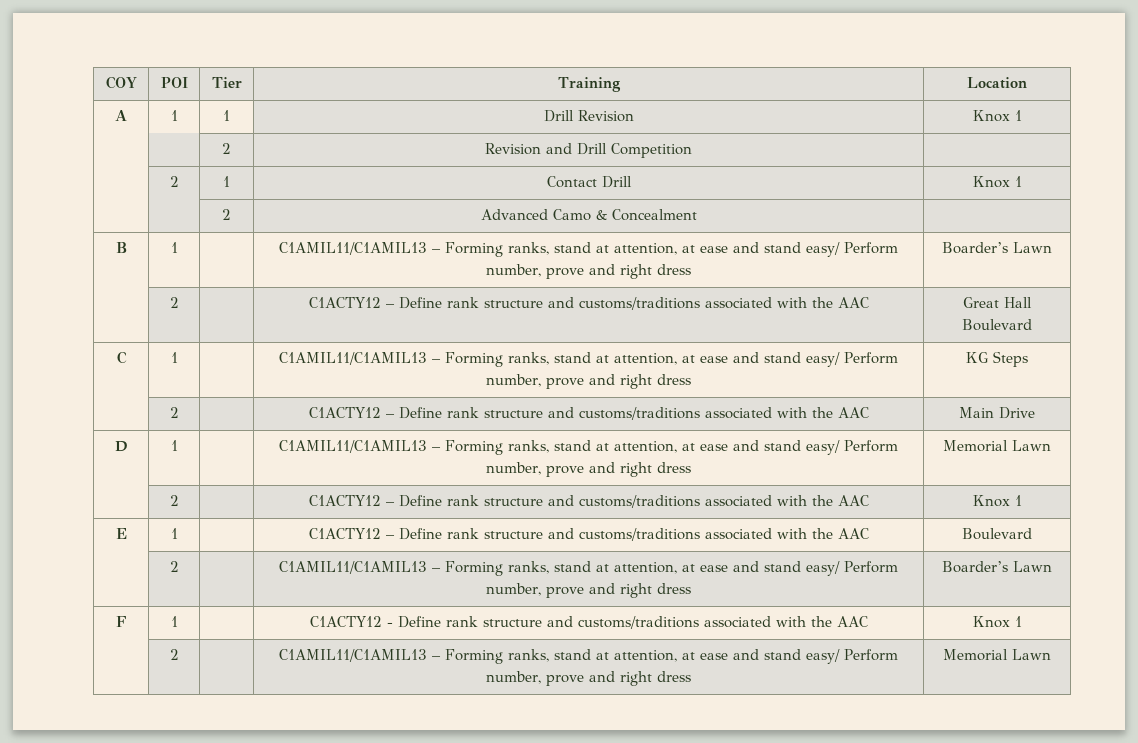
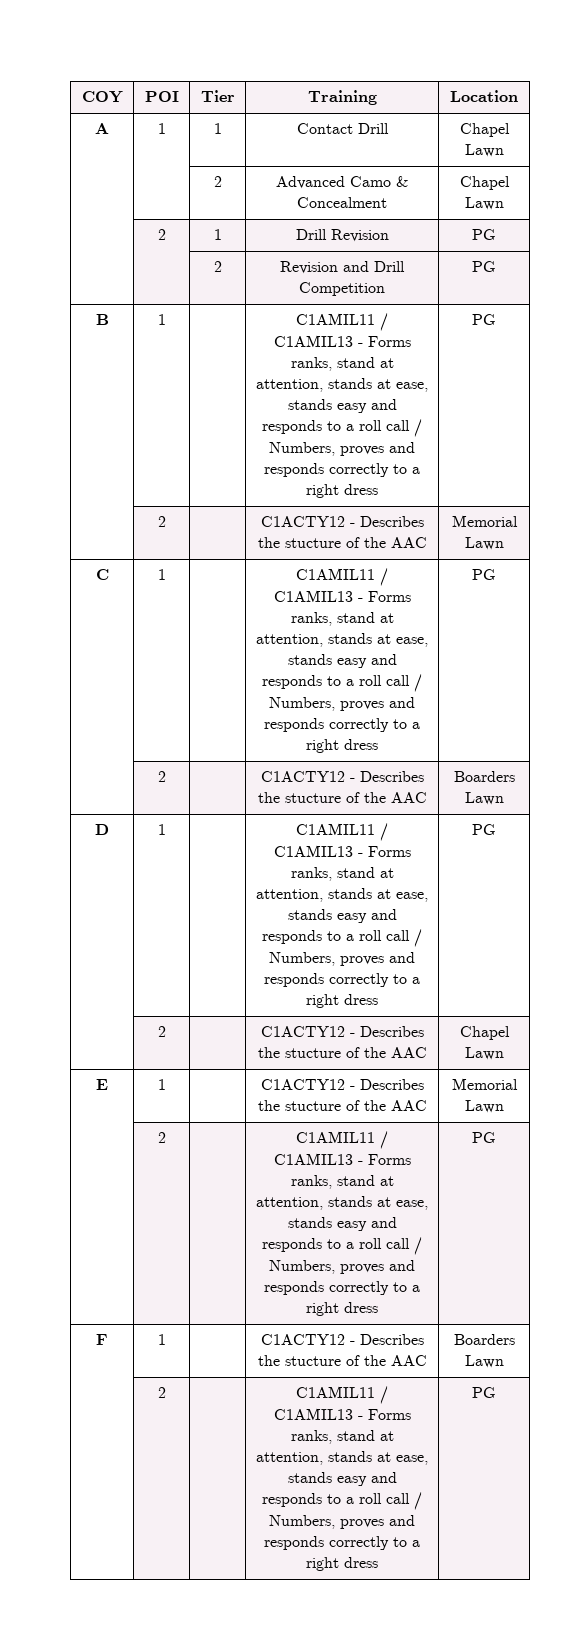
(230, 115) none -> [296,123,389,134] [459,123,510,137] [464,144,504,157] [213,176,222,187] [276,176,408,189] [297,197,387,208] [459,176,510,190] [464,197,504,210] [157,229,166,240] [213,229,222,240] | Contact Drill | Chapel Lawn // | | 2 | Advanced Camo & Concealment | Chapel Lawn // | 2 | 1
[972,110,1022,122] Knox 1 -> [472,229,496,240] PG
[169,176,179,187] [223,176,230,187] [546,176,632,188] [972,176,1022,188] [222,209,231,220] [480,209,697,221] [115,242,127,253] [170,242,178,253] [279,242,898,257] [486,264,691,279] [942,242,1052,254] [169,297,179,308] [308,297,869,310] [963,297,1032,308] [962,319,1032,331] // | 2 | 1 | Contact Drill | Knox 1 // | | 2 | Advanced Camo & Concealment | // B | 1 | | C1AMIL11/C1AMIL13 – Forming ranks, stand at attention, at ease and stand easy/ Perform number, prove and right dress | Boarder’s Lawn // | 2 | | C1ACTY12 – Define rank structure and customs/traditions associated with the AAC | Great Hall Boulevard -> [472,261,496,272] [95,314,109,325] [157,314,166,325] [296,313,388,331] [273,335,411,347] [290,357,394,371] [256,378,428,392] [287,399,397,413] [262,419,422,437] [269,442,415,456] [264,463,420,477] [306,484,378,498] [472,314,496,325] [157,516,166,527] [260,516,424,527] [257,537,427,548] [451,515,518,527] [464,537,504,550] PG // B | 1 | | C1AMIL11 / C1AMIL13 - Forms ranks, stand at attention, stands at ease, stands easy and responds to a roll call / Numbers, proves and responds correctly to a right dress | PG // | 2 | | C1ACTY12 - Describes the stucture of the AAC | Memorial Lawn
[279,352,898,367] [486,374,691,389] [966,351,1028,367] [169,407,179,418] [308,407,869,420] [959,407,1035,419] C1AMIL11/C1AMIL13 – Forming ranks, stand at attention, at ease and stand easy/ Perform number, prove and right dress | KG Steps // | 2 | | C1ACTY12 – Define rank structure and customs/traditions associated with the AAC | Main Drive -> [296,568,388,586] [273,590,411,602] [290,612,394,626] [256,633,428,647] [287,654,397,668] [262,674,422,692] [269,697,415,711] [264,718,420,732] [306,739,378,753] [472,569,496,580] [157,771,166,782] [260,771,424,782] [257,792,427,803] [453,771,515,782] [464,792,504,805] C1AMIL11 / C1AMIL13 - Forms ranks, stand at attention, stands at ease, stands easy and responds to a roll call / Numbers, proves and responds correctly to a right dress | PG // | 2 | | C1ACTY12 - Describes the stucture of the AAC | Boarders Lawn
[279,440,898,455] [486,462,691,477] [943,440,1051,452] [169,495,179,506] [308,495,869,508] [972,495,1022,507] [115,528,127,539] [170,528,178,539] [308,528,869,541] [962,528,1032,540] [169,561,179,572] [279,561,898,576] [486,583,691,598] [942,561,1052,573] C1AMIL11/C1AMIL13 – Forming ranks, stand at attention, at ease and stand easy/ Perform number, prove and right dress | Memorial Lawn // | 2 | | C1ACTY12 – Define rank structure and customs/traditions associated with the AAC | Knox 1 // E | 1 | | C1ACTY12 – Define rank structure and customs/traditions associated with the AAC | Boulevard // | 2 | | C1AMIL11/C1AMIL13 – Forming ranks, stand at attention, at ease and stand easy/ Perform number, prove and right dress | Boarder’s Lawn -> [296,823,388,841] [273,845,411,857] [290,867,394,881] [256,888,428,902] [287,909,397,923] [262,929,422,947] [269,952,415,966] [264,973,420,987] [306,994,378,1008] [472,824,496,835] [157,1026,166,1037] [260,1026,424,1037] [257,1047,427,1058] [459,1026,510,1040] [464,1047,504,1060] [96,1079,108,1090] [157,1079,166,1090] [260,1079,424,1090] [257,1100,427,1111] [451,1078,518,1090] [464,1100,504,1113] [157,1132,166,1143] [296,1131,388,1149] [273,1153,411,1165] [290,1175,394,1189] [256,1196,428,1210] [287,1217,397,1231] [262,1237,422,1255] [269,1260,415,1274] [264,1281,420,1295] [306,1302,378,1316] [472,1132,496,1143] C1AMIL11 / C1AMIL13 - Forms ranks, stand at attention, stands at ease, stands easy and responds to a roll call / Numbers, proves and responds correctly to a right dress | PG // | 2 | | C1ACTY12 - Describes the stucture of the AAC | Chapel Lawn // E | 1 | | C1ACTY12 - Describes the stucture of the AAC | Memorial Lawn // | 2 | | C1AMIL11 / C1AMIL13 - Forms ranks, stand at attention, stands at ease, stands easy and responds to a roll call / Numbers, proves and responds correctly to a right dress | PG
[397,616,868,629] [972,616,1022,628] [169,649,179,660] [279,649,898,664] [486,671,691,686] [943,649,1051,661] Define rank structure and customs/traditions associated with the AAC | Knox 1 // | 2 | | C1AMIL11/C1AMIL13 – Forming ranks, stand at attention, at ease and stand easy/ Perform number, prove and right dress | Memorial Lawn -> [359,1334,424,1345] [257,1355,427,1366] [453,1334,515,1345] [464,1355,504,1368] [157,1387,166,1398] [296,1386,388,1404] [273,1408,411,1420] [290,1430,394,1444] [256,1451,428,1465] [287,1472,397,1486] [262,1492,422,1510] [269,1515,415,1529] [264,1536,420,1550] [306,1557,378,1571] [472,1387,496,1398] Describes the stucture of the AAC | Boarders Lawn // | 2 | | C1AMIL11 / C1AMIL13 - Forms ranks, stand at attention, stands at ease, stands easy and responds to a roll call / Numbers, proves and responds correctly to a right dress | PG

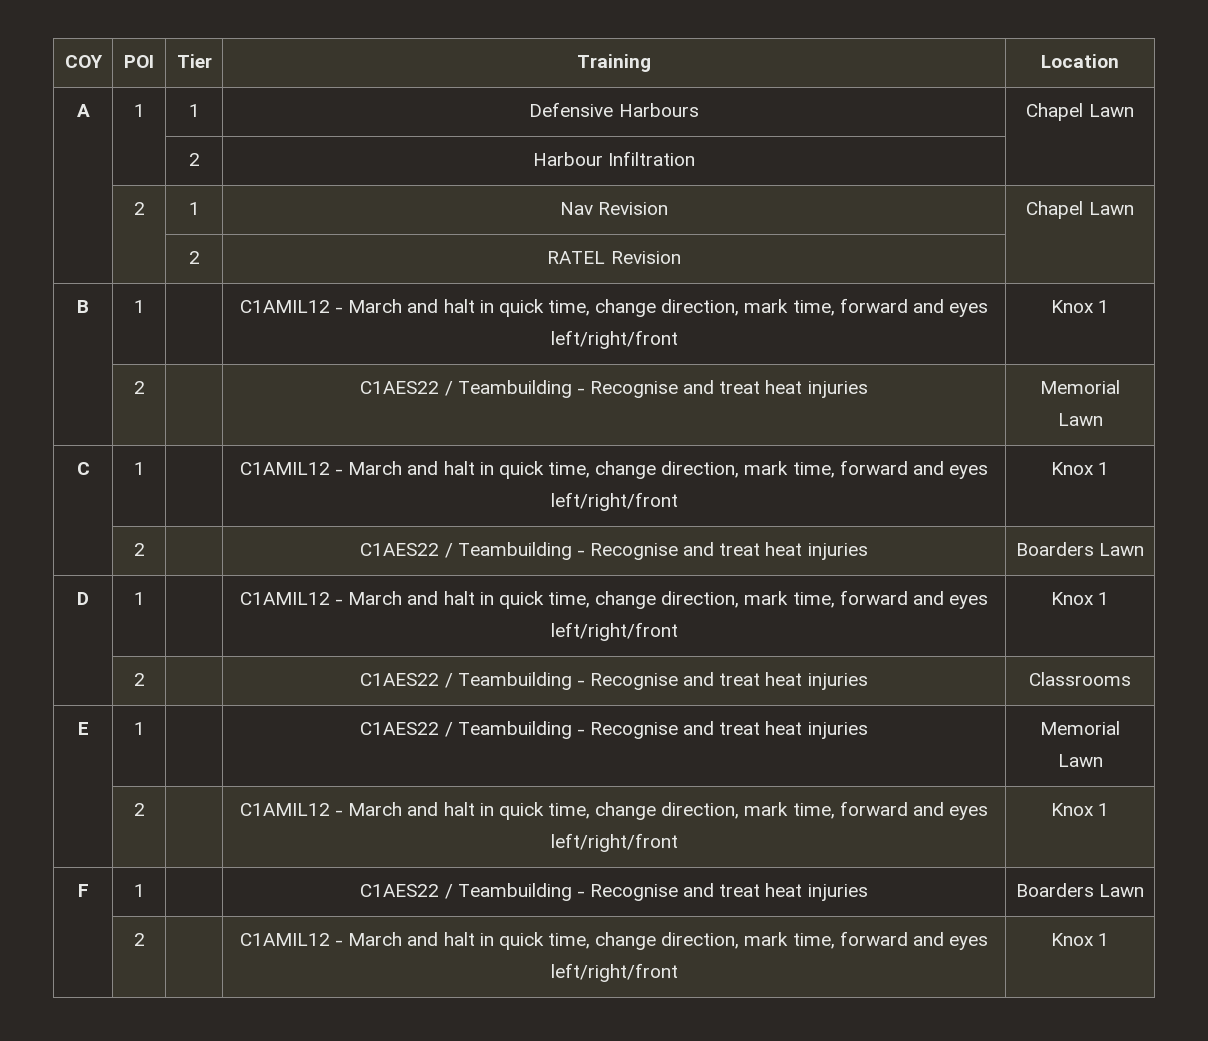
[296,123,389,134] [459,123,510,137] [464,144,504,157] [213,176,222,187] [276,176,408,189] [297,197,387,208] [459,176,510,190] [464,197,504,210] Contact Drill | Chapel Lawn // | | 2 | Advanced Camo & Concealment | Chapel Lawn -> [529,102,699,117] [1026,103,1134,121] [188,153,200,166] [532,151,696,166] Defensive Harbours | Chapel Lawn // | | 2 | Harbour Infiltration |
[295,229,389,242] [472,229,496,240] [213,261,222,272] [280,261,405,274] [299,282,385,296] [472,261,496,272] [95,314,109,325] [157,314,166,325] [296,313,388,331] [273,335,411,347] [290,357,394,371] [256,378,428,392] [287,399,397,413] [262,419,422,437] [269,442,415,456] [264,463,420,477] [306,484,378,498] [472,314,496,325] [157,516,166,527] [260,516,424,527] [257,537,427,548] [451,515,518,527] [464,537,504,550] [95,569,109,580] [157,569,166,580] [296,568,388,586] [273,590,411,602] [290,612,394,626] [256,633,428,647] [287,654,397,668] [262,674,422,692] [269,697,415,711] [264,718,420,732] [306,739,378,753] [472,569,496,580] [157,771,166,782] [260,771,424,782] [257,792,427,803] [453,771,515,782] [464,792,504,805] [95,824,109,835] [157,824,166,835] [296,823,388,841] [273,845,411,857] [290,867,394,881] [256,888,428,902] [287,909,397,923] [262,929,422,947] [269,952,415,966] [264,973,420,987] [306,994,378,1008] [472,824,496,835] [157,1026,166,1037] [260,1026,424,1037] [257,1047,427,1058] [459,1026,510,1040] [464,1047,504,1060] [96,1079,108,1090] [157,1079,166,1090] [260,1079,424,1090] [257,1100,427,1111] [451,1078,518,1090] [464,1100,504,1113] [157,1132,166,1143] [296,1131,388,1149] [273,1153,411,1165] [290,1175,394,1189] [256,1196,428,1210] [287,1217,397,1231] [262,1237,422,1255] [269,1260,415,1274] [264,1281,420,1295] [306,1302,378,1316] [472,1132,496,1143] [96,1334,108,1345] [157,1334,166,1345] [260,1334,424,1345] [257,1355,427,1366] [453,1334,515,1345] [464,1355,504,1368] [157,1387,166,1398] [296,1386,388,1404] [273,1408,411,1420] [290,1430,394,1444] [256,1451,428,1465] [287,1472,397,1486] [262,1492,422,1510] [269,1515,415,1529] [264,1536,420,1550] [306,1557,378,1571] [472,1387,496,1398] Drill Revision | PG // | | 2 | Revision and Drill Competition | PG // B | 1 | | C1AMIL11 / C1AMIL13 - Forms ranks, stand at attention, stands at ease, stands easy and responds to a roll call / Numbers, proves and responds correctly to a right dress | PG // | 2 | | C1ACTY12 - Describes the stucture of the AAC | Memorial Lawn // C | 1 | | C1AMIL11 / C1AMIL13 - Forms ranks, stand at attention, stands at ease, stands easy and responds to a roll call / Numbers, proves and responds correctly to a right dress | PG // | 2 | | C1ACTY12 - Describes the stucture of the AAC | Boarders Lawn // D | 1 | | C1AMIL11 / C1AMIL13 - Forms ranks, stand at attention, stands at ease, stands easy and responds to a roll call / Numbers, proves and responds correctly to a right dress | PG // | 2 | | C1ACTY12 - Describes the stucture of the AAC | Chapel Lawn // E | 1 | | C1ACTY12 - Describes the stucture of the AAC | Memorial Lawn // | 2 | | C1AMIL11 / C1AMIL13 - Forms ranks, stand at attention, stands at ease, stands easy and responds to a roll call / Numbers, proves and responds correctly to a right dress | PG // F | 1 | | C1ACTY12 - Describes the stucture of the AAC | Boarders Lawn // | 2 | | C1AMIL11 / C1AMIL13 - Forms ranks, stand at attention, stands at ease, stands easy and responds to a roll call / Numbers, proves and responds correctly to a right dress | PG -> [559,202,669,215] [1026,201,1134,219] [188,251,200,264] [547,251,681,264] [77,300,89,313] [133,300,145,313] [240,298,988,317] [550,330,678,349] [1050,300,1110,313] [133,381,145,394] [360,380,868,398] [1040,380,1120,394] [1057,413,1103,426] [76,462,90,475] [133,462,145,475] [240,460,988,479] [550,492,678,511] [1050,462,1110,475] [133,543,145,556] [360,542,868,560] [1015,542,1145,556] [77,592,89,605] [133,592,145,605] [240,590,988,609] [550,622,678,641] [1050,592,1110,605] [133,673,145,686] [360,672,868,690] [1029,672,1131,686] [77,722,89,735] [133,722,145,735] [360,721,868,739] [1040,721,1120,735] [1057,754,1103,767] [133,803,145,816] [240,801,988,820] [550,833,678,852] [1050,803,1110,816] [77,884,89,897] [133,884,145,897] [360,883,868,901] [1015,883,1145,897] [133,933,145,946] [240,931,988,950] [550,963,678,982] [1050,933,1110,946] Nav Revision | Chapel Lawn // | | 2 | RATEL Revision | // B | 1 | | C1AMIL12 - March and halt in quick time, change direction, mark time, forward and eyes left/right/front | Knox 1 // | 2 | | C1AES22 / Teambuilding - Recognise and treat heat injuries | Memorial Lawn // C | 1 | | C1AMIL12 - March and halt in quick time, change direction, mark time, forward and eyes left/right/front | Knox 1 // | 2 | | C1AES22 / Teambuilding - Recognise and treat heat injuries | Boarders Lawn // D | 1 | | C1AMIL12 - March and halt in quick time, change direction, mark time, forward and eyes left/right/front | Knox 1 // | 2 | | C1AES22 / Teambuilding - Recognise and treat heat injuries | Classrooms // E | 1 | | C1AES22 / Teambuilding - Recognise and treat heat injuries | Memorial Lawn // | 2 | | C1AMIL12 - March and halt in quick time, change direction, mark time, forward and eyes left/right/front | Knox 1 // F | 1 | | C1AES22 / Teambuilding - Recognise and treat heat injuries | Boarders Lawn // | 2 | | C1AMIL12 - March and halt in quick time, change direction, mark time, forward and eyes left/right/front | Knox 1

